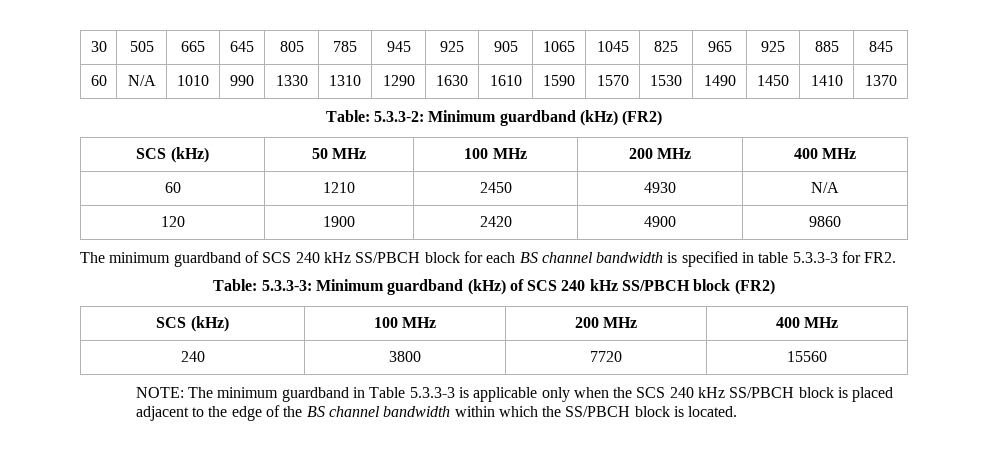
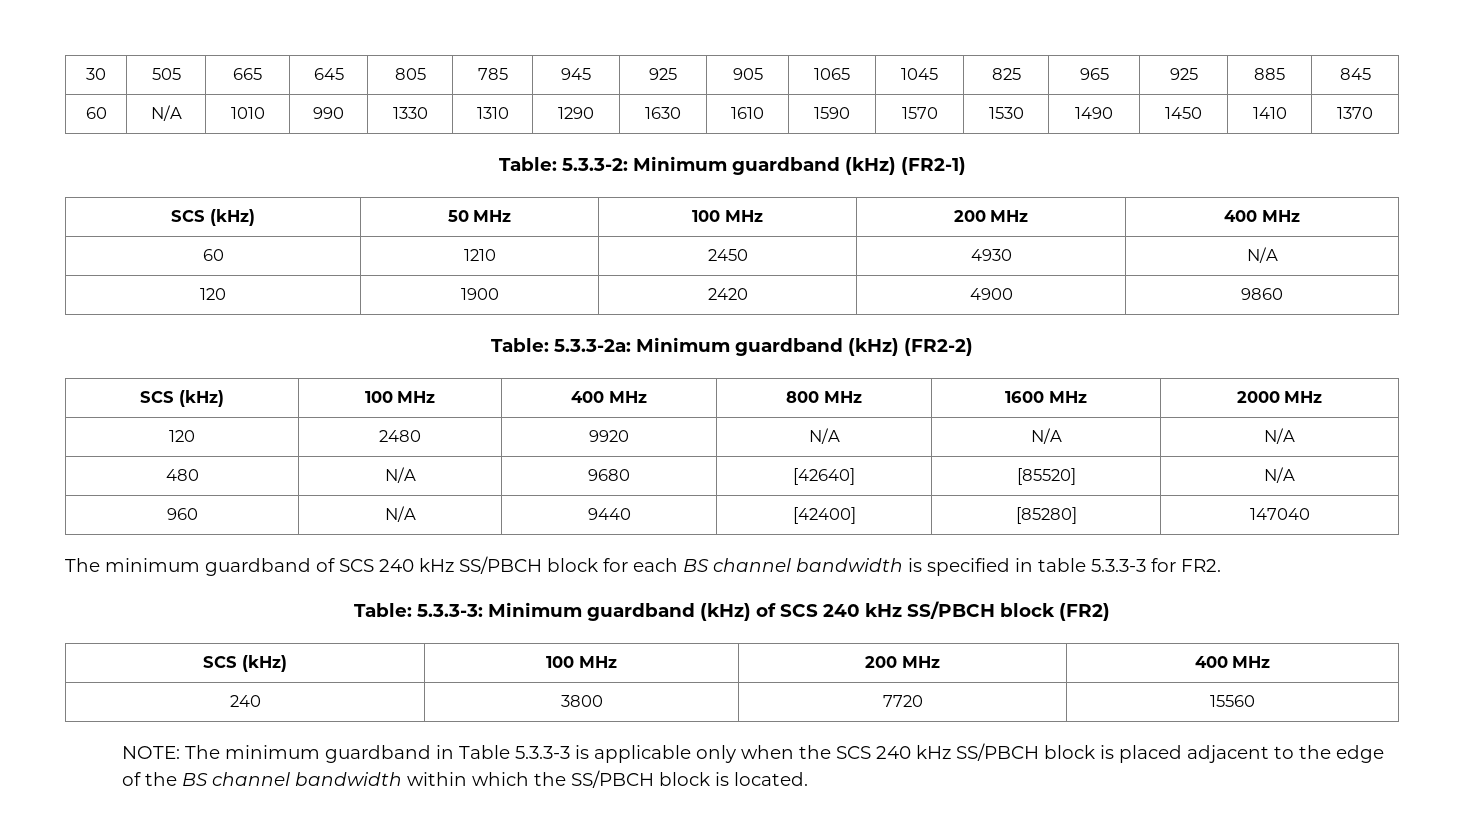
[622,110,663,126] (FR2) -> [900,157,966,175] (FR2-1)
(841, 221) none -> [491,337,973,356] [140,390,224,407] [364,391,436,403] [571,391,647,403] [786,391,862,403] [1005,391,1087,403] [1236,391,1323,403] [169,430,195,442] [379,430,421,442] [589,430,629,442] [808,428,840,444] [1030,428,1062,444] [1264,428,1295,444] [165,469,199,481] [384,467,416,483] [588,469,630,481] [793,468,855,485] [1016,468,1076,485] [1264,467,1295,483] [166,508,198,520] [384,506,416,522] [587,508,631,520] [792,507,856,524] [1015,507,1077,524] [1249,508,1310,520] // Table: 5.3.3-2a: Minimum guardband (kHz) (FR2-2) // SCS (kHz) | 100 MHz | 400 MHz | 800 MHz | 1600 MHz | 2000 MHz // 120 | 2480 | 9920 | N/A | N/A | N/A // 480 | N/A | 9680 | [42640] | [85520] | N/A // 960 | N/A | 9440 | [42400] | [85280] | 147040

